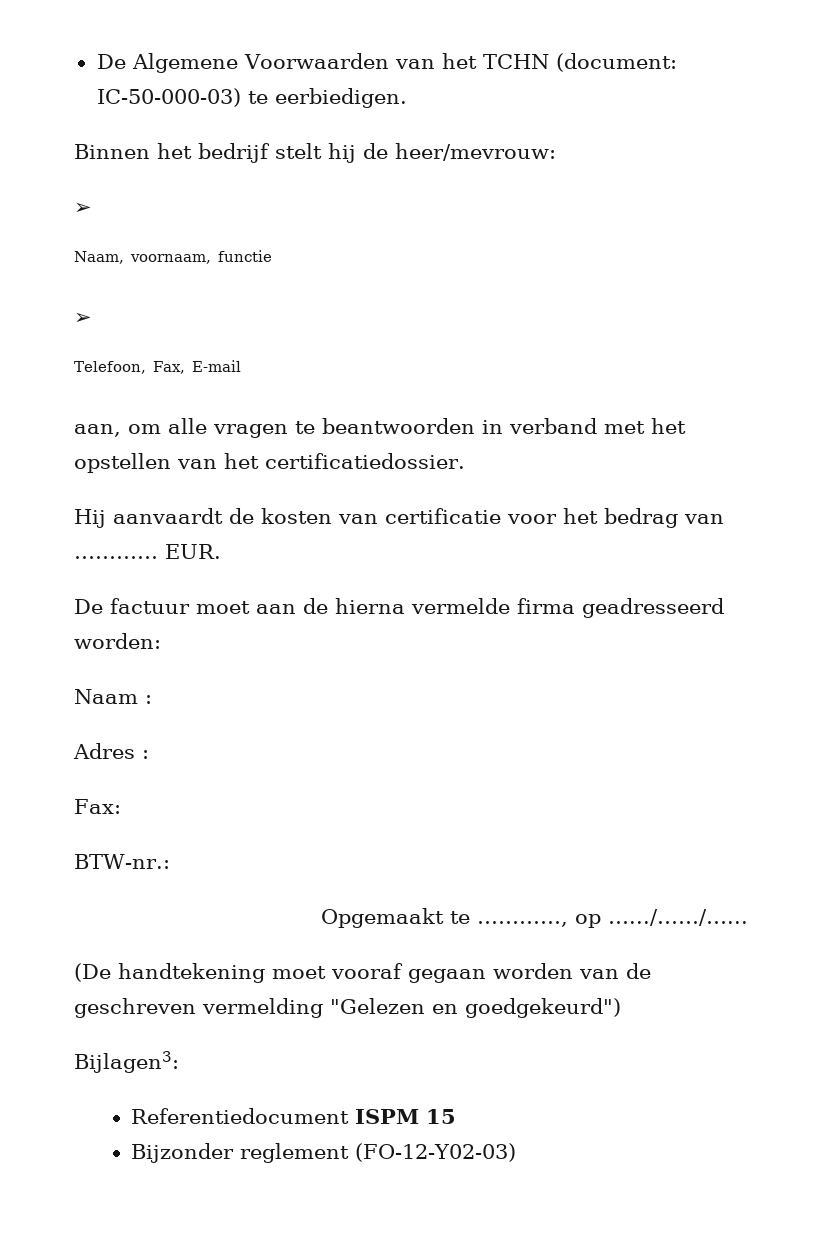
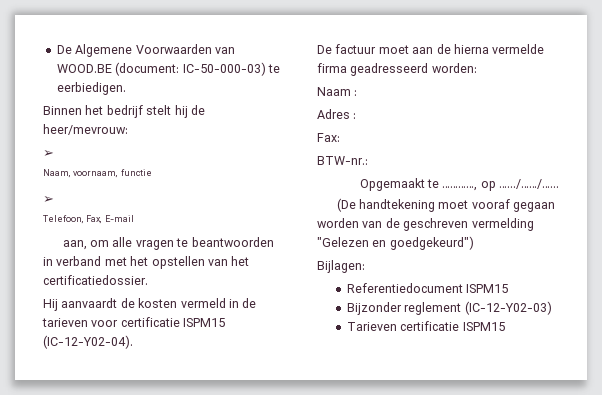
[441,53,549,69] het TCHN -> [56,64,112,73] WOOD.BE
[338,508,724,528] [74,544,221,559] van certificatie voor het bedrag van ………… EUR. -> [180,298,257,308] [42,317,226,327] [43,335,133,349] vermeld in de tarieven voor certificatie ISPM15 (IC-12-Y02-04).
[74,1051,179,1073] Bijlagen3: -> [317,260,365,273] Bijlagen:
[355,1109,457,1124] ISPM 15 -> [466,284,509,293] ISPM15
[355,1143,517,1162] (FO-12-Y02-03) -> [464,301,552,315] [346,321,505,331] (IC-12-Y02-03) // Tarieven certificatie ISPM15

